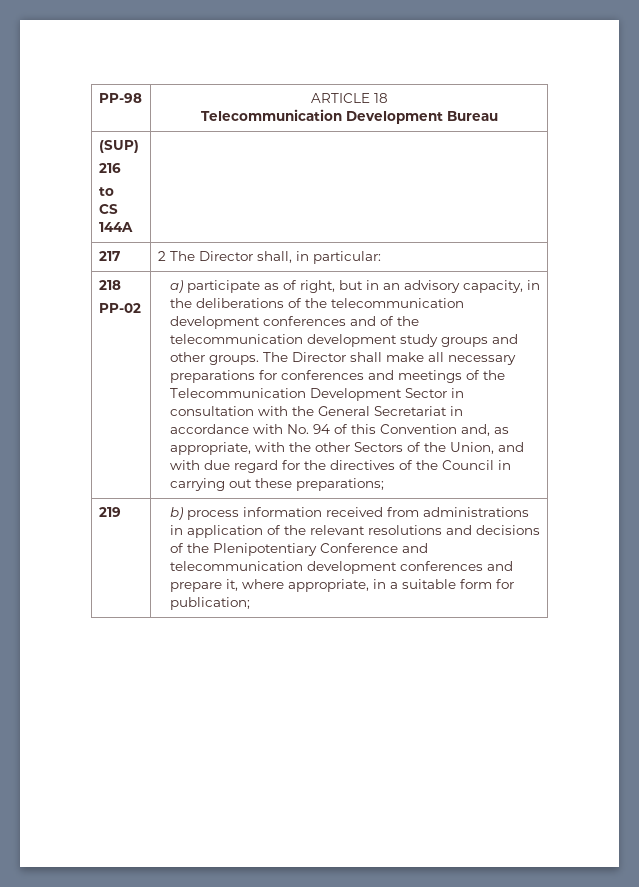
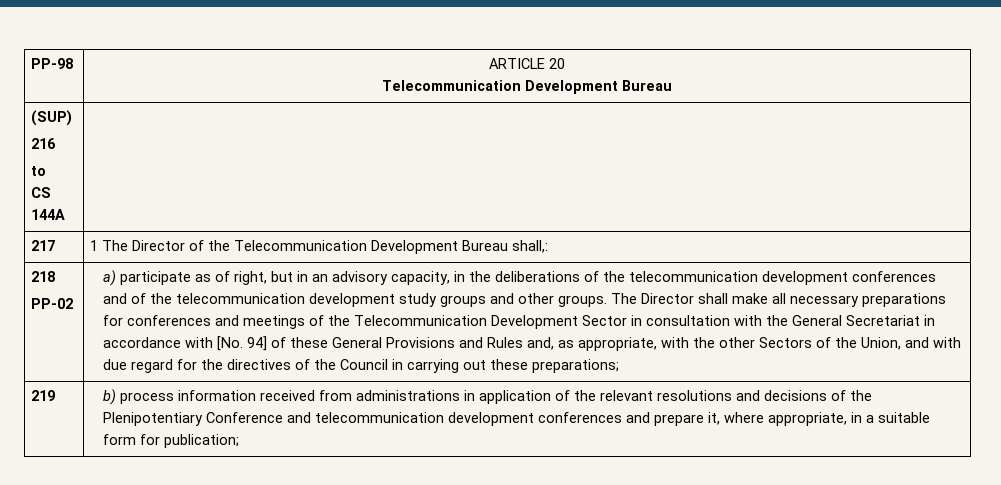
[373,93,388,103] 18 -> [548,58,565,69] 20
[157,251,381,264] 2 The Director shall, in particular: -> [90,240,549,254] 1 The Director of the Telecommunication Development Bureau shall,:
[287,424,458,434] No. 94 of this Convention -> [217,336,524,351] [No. 94] of these General Provisions and Rules

